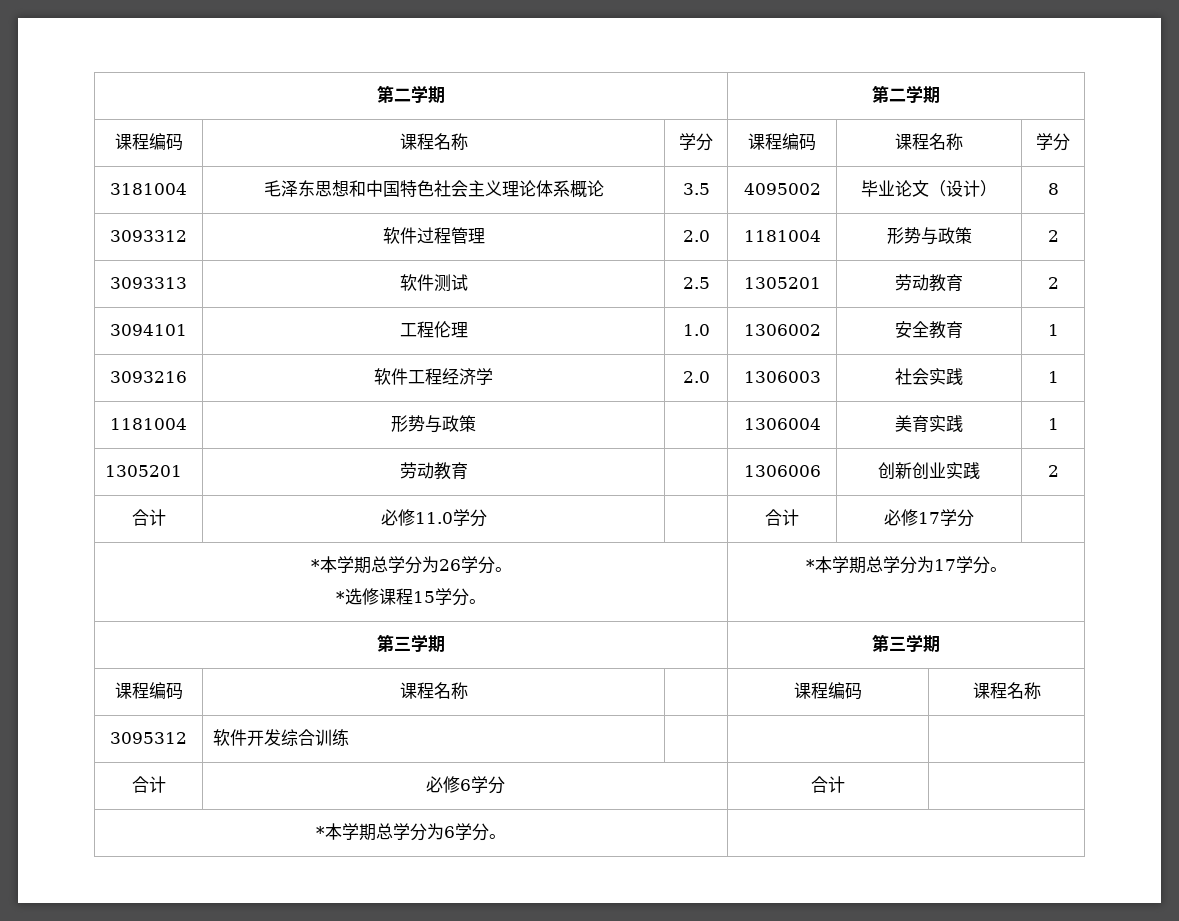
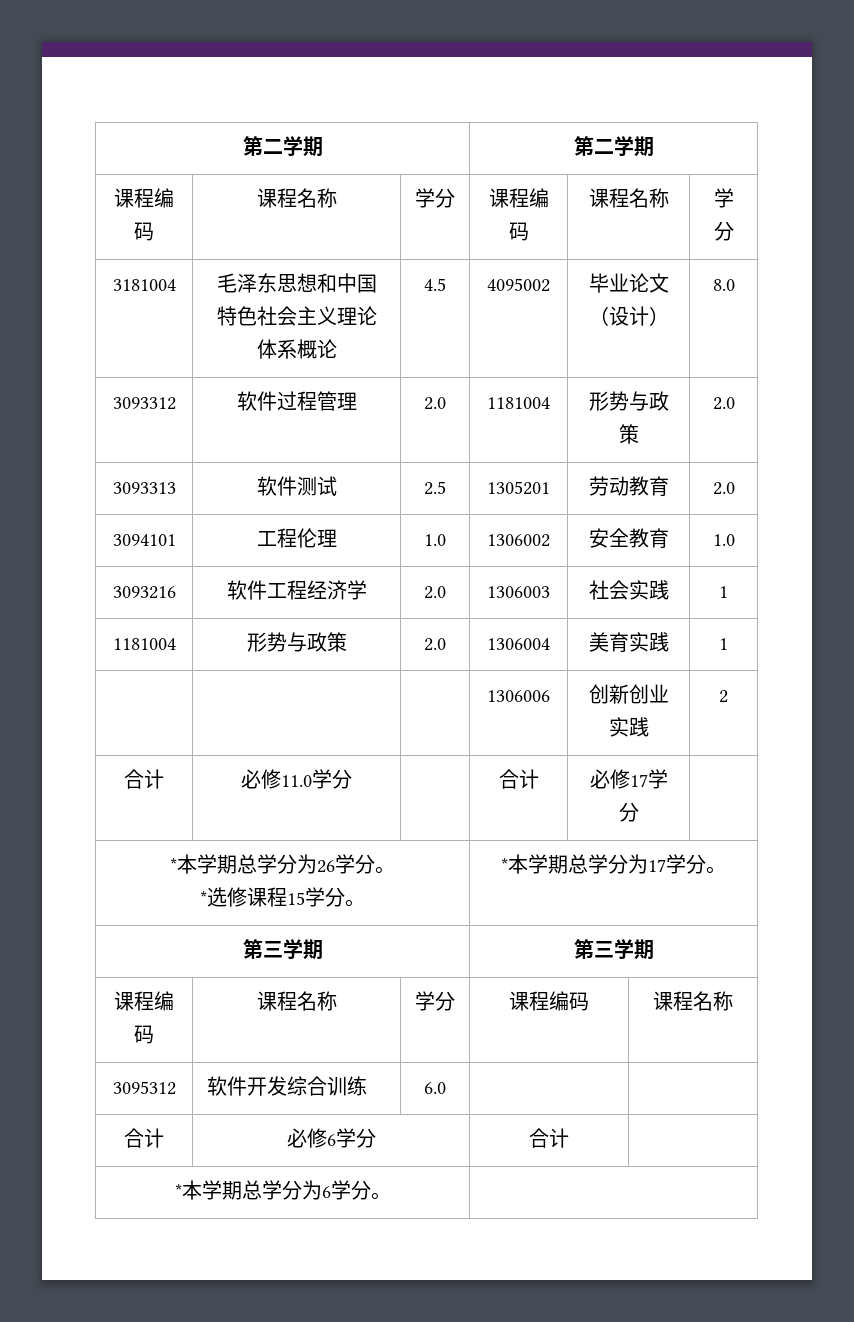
[682,183,710,195] 3.5 -> [424,278,446,291] 4.5
[1047,183,1059,195] 8 -> [712,279,735,291] 8.0
[1047,230,1059,242] 2 -> [712,397,735,410] 2.0
[1047,277,1059,289] 2 -> [712,482,735,495] 2.0
[1047,324,1059,336] 1 -> [712,534,735,546] 1.0
(476, 423) none -> [424,638,446,651] 2.0
[105,465,183,477] [399,462,468,480] 1305201 | 劳动教育 -> (728, 644) |
(468, 690) none -> [415,991,455,1011] 学分
(350, 737) none -> [424,1082,446,1094] 6.0

